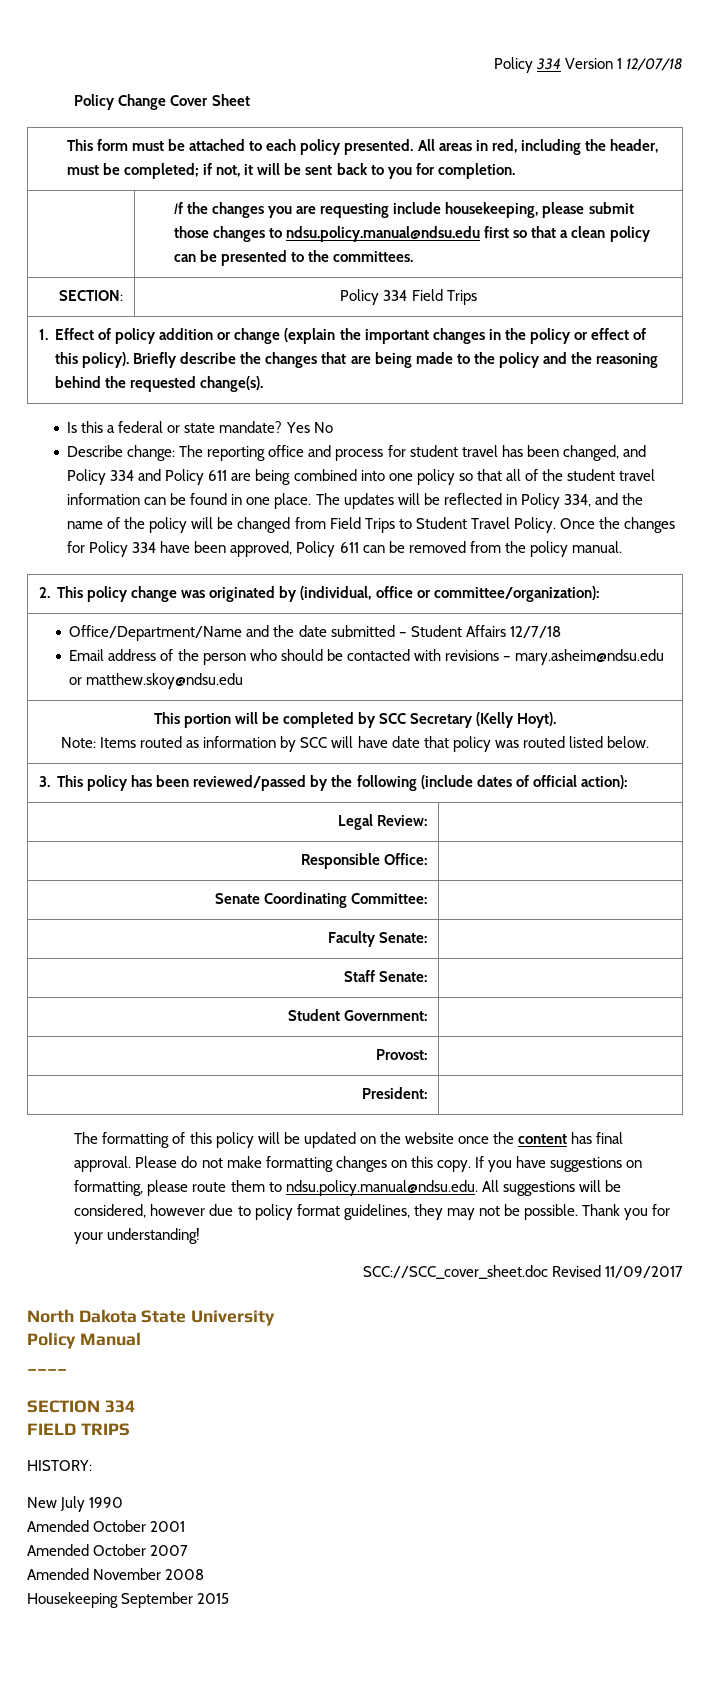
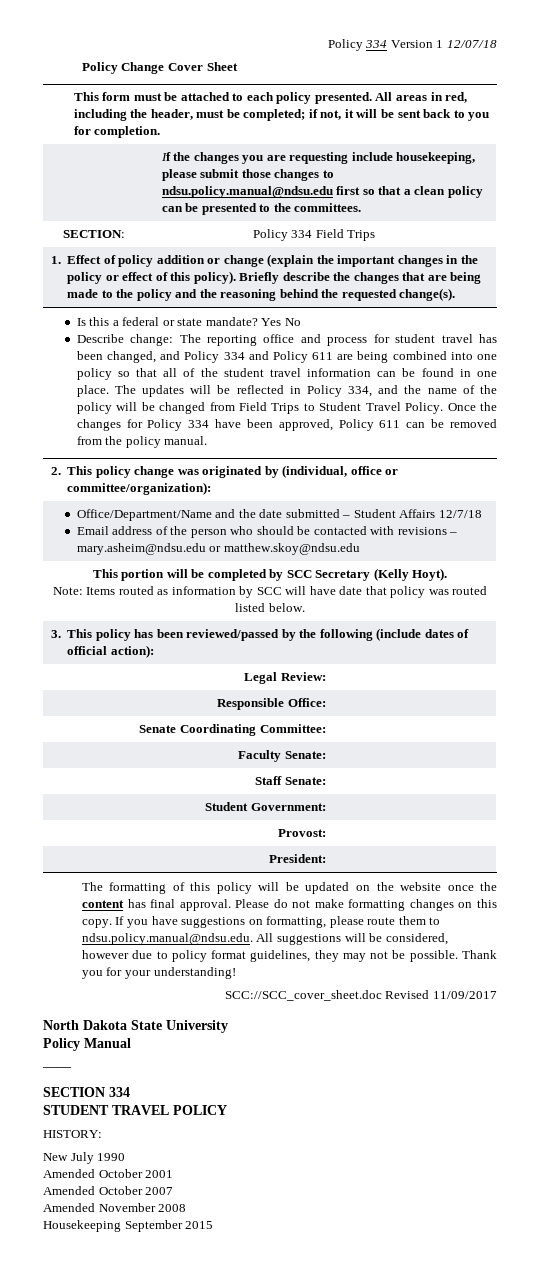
[27,1423,130,1436] FIELD TRIPS -> [43,1105,227,1115] STUDENT TRAVEL POLICY

